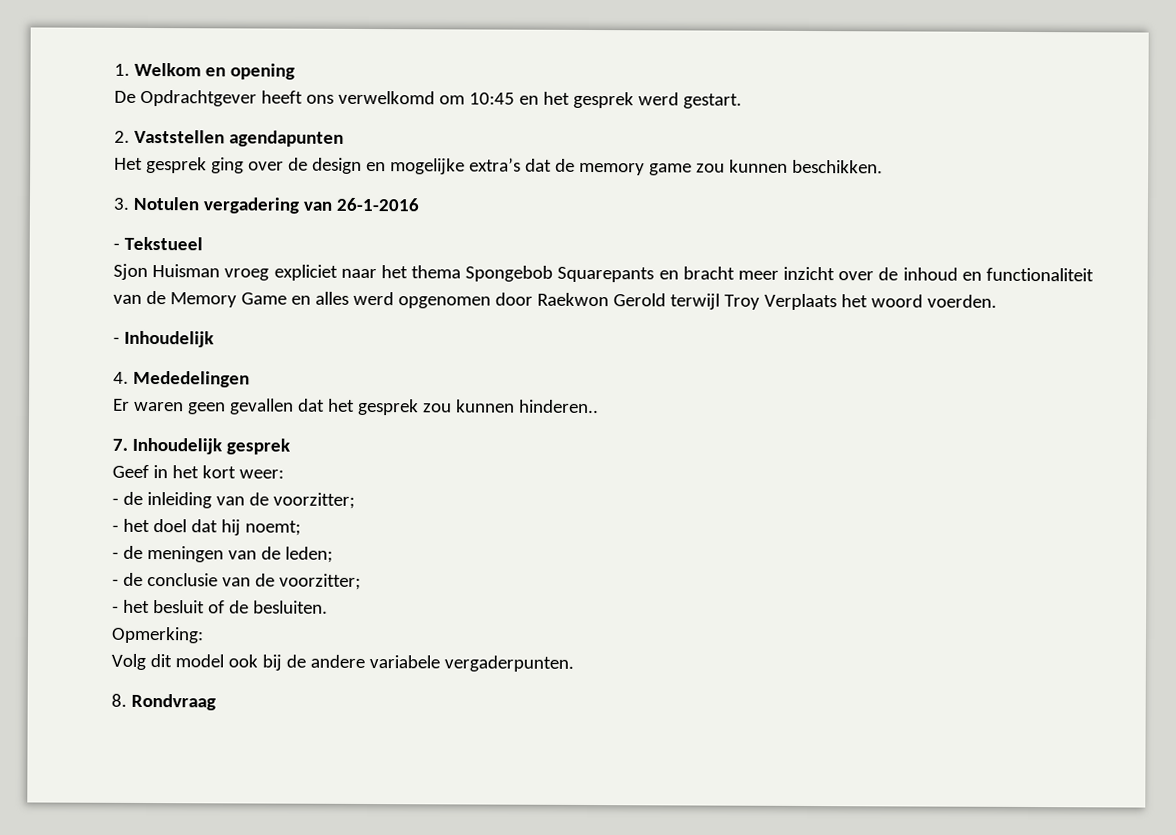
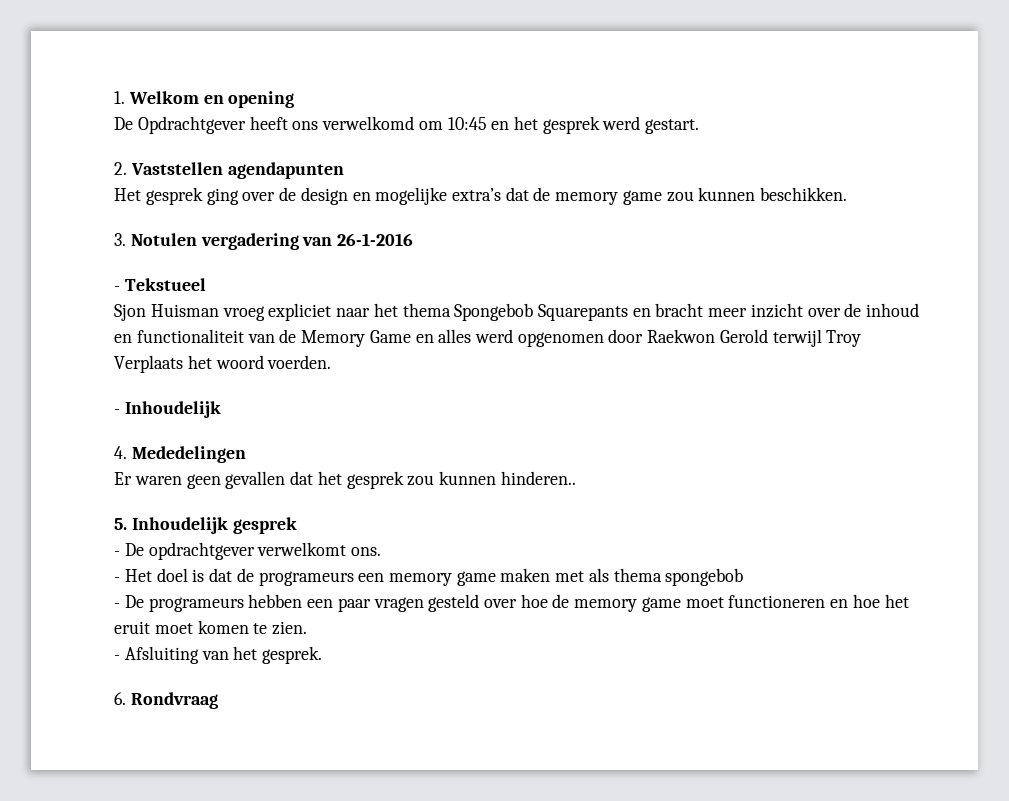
[112,438,129,451] 7. -> [114,518,128,530] 5.
[112,464,285,479] [112,491,356,509] [112,518,302,536] [112,545,334,563] [112,572,362,590] [112,599,329,614] [111,626,205,644] [111,653,575,672] [111,693,128,707] Geef in het kort weer: // - de inleiding van de voorzitter; // - het doel dat hij noemt; // - de meningen van de leden; // - de conclusie van de voorzitter; // - het besluit of de besluiten. // Opmerking: // Volg dit model ook bij de andere variabele vergaderpunten. // 8. -> [114,542,382,560] [114,568,744,586] [114,594,909,612] [114,620,308,635] [114,646,323,664] [114,692,127,705] - De opdrachtgever verwelkomt ons. // - Het doel is dat de programeurs een memory game maken met als thema spongebob // - De programeurs hebben een paar vragen gesteld over hoe de memory game moet functioneren en hoe het eruit moet komen te zien. // - Afsluiting van het gesprek. // 6.

